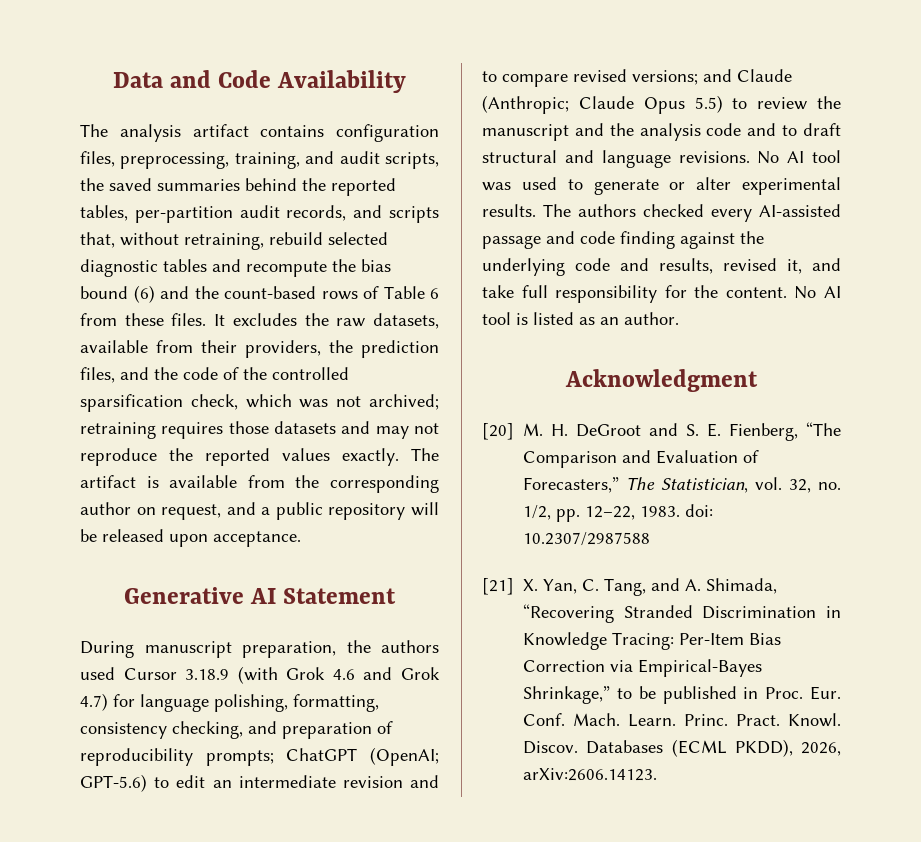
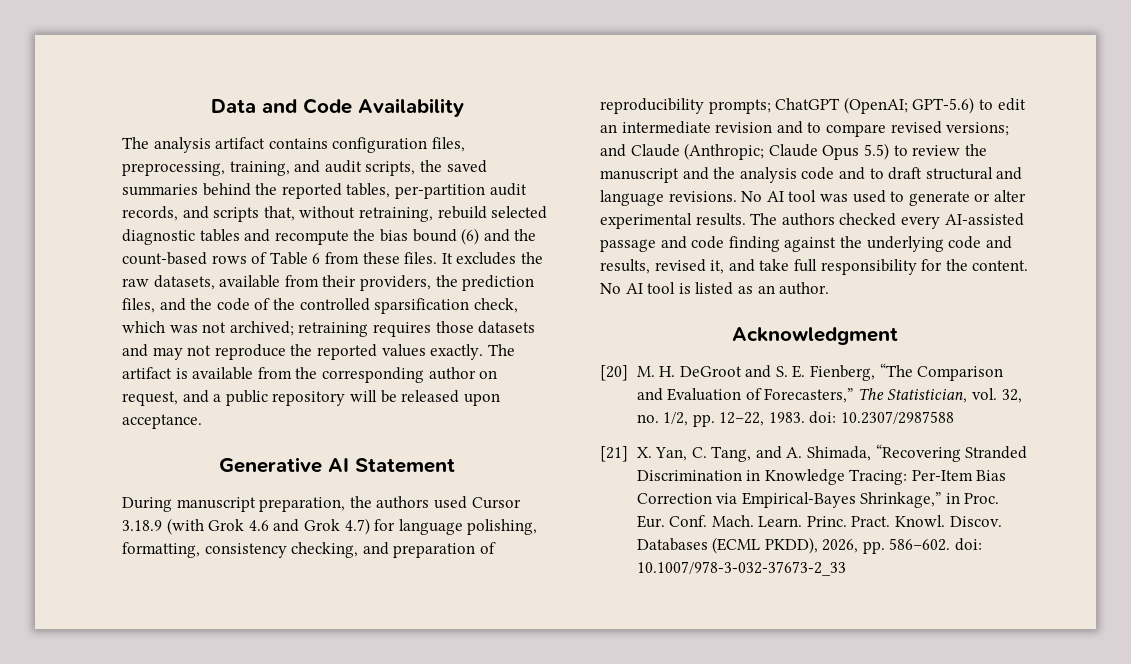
[617,686,737,704] to be published -> (942, 500) none
[523,768,658,781] arXiv:2606.14123. -> [862,538,983,554] [636,561,846,576] pp. 586–602. doi: 10.1007/978-3-032-37673-2_33

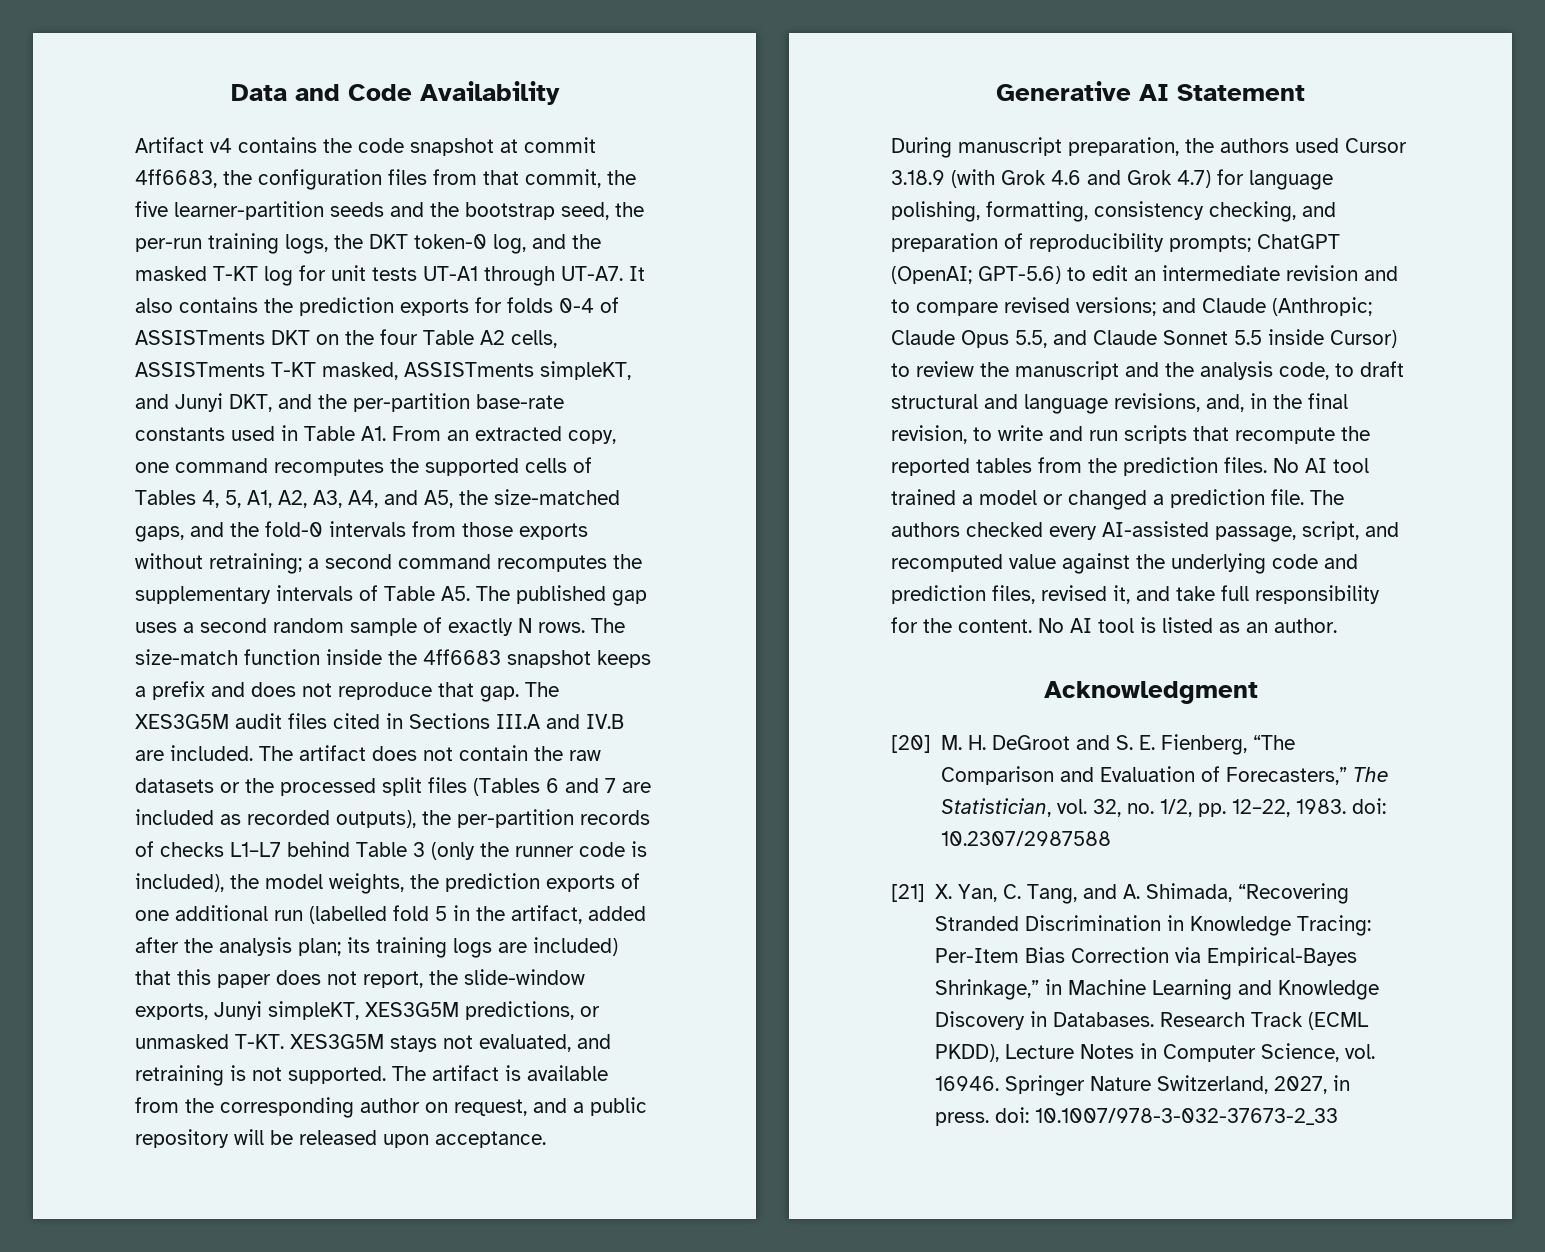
[122,137,465,153] [122,160,487,176] [122,183,527,199] [122,206,548,222] [122,228,537,245] [122,252,543,265] [122,275,535,291] [122,298,518,314] [122,321,536,337] [122,344,484,360] The analysis artifact contains configuration files, preprocessing, training, and audit scripts, the saved summaries behind the reported tables, per-partition audit records, and scripts that, without retraining, rebuild selected diagnostic tables and recompute the bias bound (6) and the count-based rows of Table 6 from these files. It excludes the raw datasets, available from their providers, the prediction files, and the code of the controlled sparsification check, which was not archived; retraining requires those datasets and may not reproduce the reported values exactly. -> [135,137,596,156] [135,169,636,190] [135,201,644,220] [135,233,601,254] [135,265,645,286] [135,297,619,316] [135,329,557,348] [135,361,631,380] [135,393,564,412] [135,425,616,444] [135,457,592,476] [135,489,620,508] [135,521,588,542] [135,553,642,574] [135,585,647,606] [135,617,625,636] [135,649,651,668] [135,681,559,702] [135,713,624,729] [135,745,601,761] [135,777,651,796] [135,809,650,828] [135,841,647,860] [135,873,640,894] [135,905,646,924] [135,937,618,958] [135,969,585,988] [135,1001,600,1020] [135,1034,611,1052] [135,1065,386,1086] Artifact v4 contains the code snapshot at commit 4ff6683, the configuration files from that commit, the five learner-partition seeds and the bootstrap seed, the per-run training logs, the DKT token-0 log, and the masked T-KT log for unit tests UT-A1 through UT-A7. It also contains the prediction exports for folds 0-4 of ASSISTments DKT on the four Table A2 cells, ASSISTments T-KT masked, ASSISTments simpleKT, and Junyi DKT, and the per-partition base-rate constants used in Table A1. From an extracted copy, one command recomputes the supported cells of Tables 4, 5, A1, A2, A3, A4, and A5, the size-matched gaps, and the fold-0 intervals from those exports without retraining; a second command recomputes the supplementary intervals of Table A5. The published gap uses a second random sample of exactly N rows. The size-match function inside the 4ff6683 snapshot keeps a prefix and does not reproduce that gap. The XES3G5M audit files cited in Sections III.A and IV.B are included. The artifact does not contain the raw datasets or the processed split files (Tables 6 and 7 are included as recorded outputs), the per-partition records of checks L1–L7 behind Table 3 (only the runner code is included), the model weights, the prediction exports of one additional run (labelled fold 5 in the artifact, added after the analysis plan; its training logs are included) that this paper does not report, the slide-window exports, Junyi simpleKT, XES3G5M predictions, or unmasked T-KT. XES3G5M stays not evaluated, and retraining is not supported.
[863,143,889,160] 5.5) -> [1015,329,1397,348] 5.5, and Claude Sonnet 5.5 inside Cursor)
[801,167,865,180] code and -> [1279,362,1329,380] code,
[668,190,1026,206] [600,213,746,229] revisions. No AI tool was used to generate or alter experimental results. -> [1114,393,1348,412] [891,425,1370,444] [891,457,1369,476] [891,489,1304,510] revisions, and, in the final revision, to write and run scripts that recompute the reported tables from the prediction files. No AI tool trained a model or changed a prediction file.
[600,236,780,252] passage and code finding -> [1215,521,1399,542] [891,554,1056,572] passage, script, and recomputed value
[600,259,650,274] results, -> [891,585,1035,604] prediction files,
[964,493,1000,504] [636,515,1002,528] [636,537,951,554] Proc. Eur. Conf. Mach. Learn. Princ. Pract. Knowl. Discov. Databases (ECML PKDD), 2026, pp. 586–602. -> [1068,979,1380,1000] [935,1011,1370,1030] [935,1043,1376,1062] [935,1075,1351,1096] [935,1112,990,1126] Machine Learning and Knowledge Discovery in Databases. Research Track (ECML PKDD), Lecture Notes in Computer Science, vol. 16946. Springer Nature Switzerland, 2027, in press.

